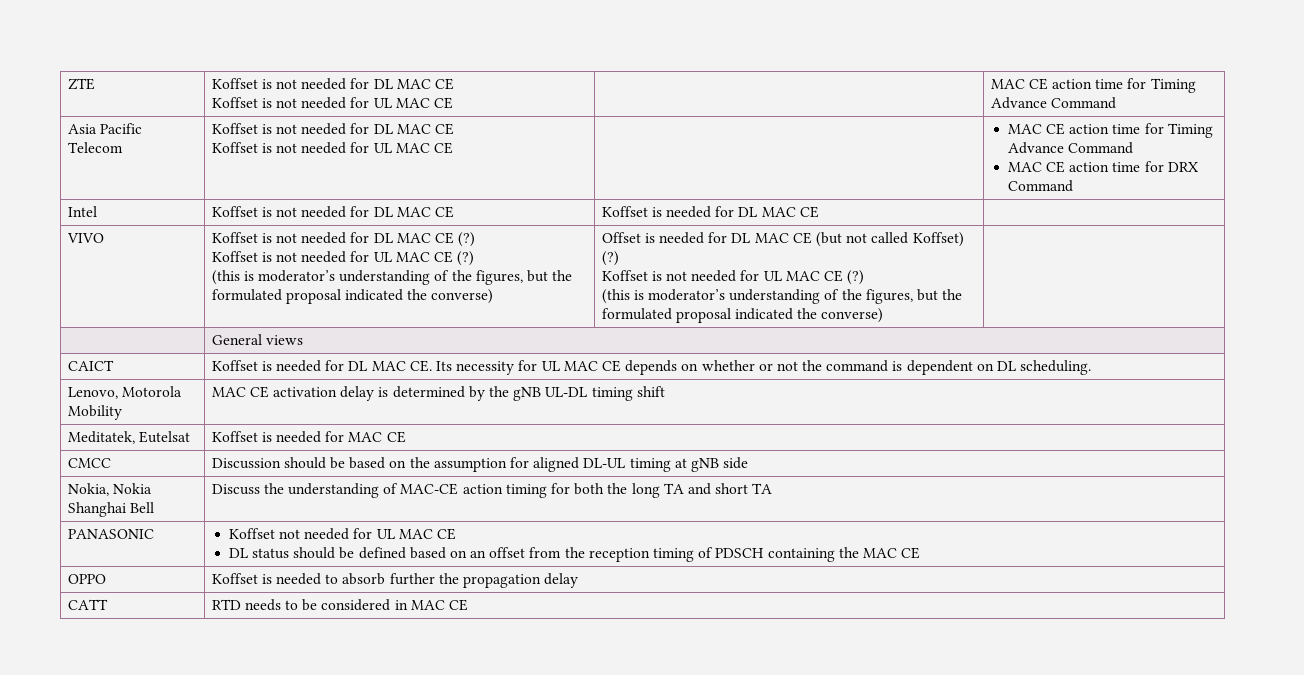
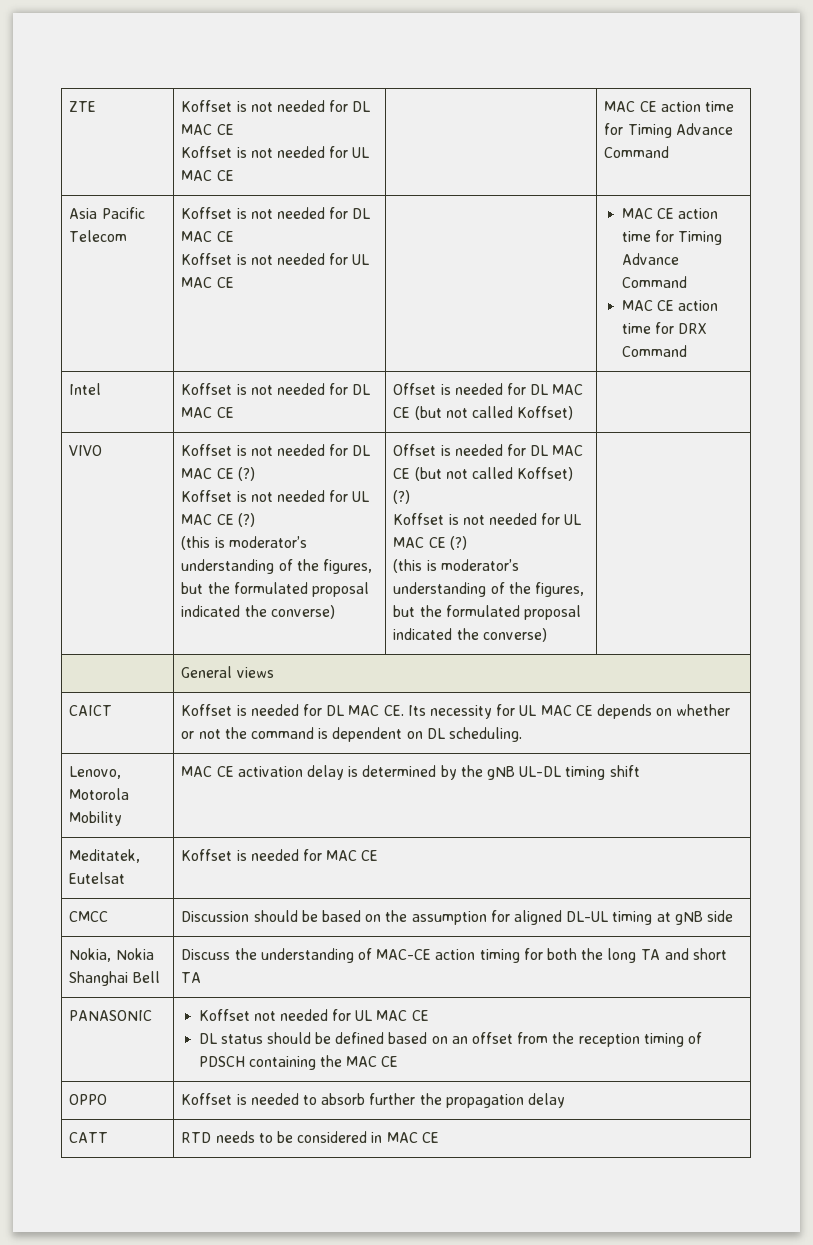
[601,206,819,218] Koffset is needed for DL MAC CE -> [393,383,584,395] [393,406,574,420] Offset is needed for DL MAC CE (but not called Koffset)

